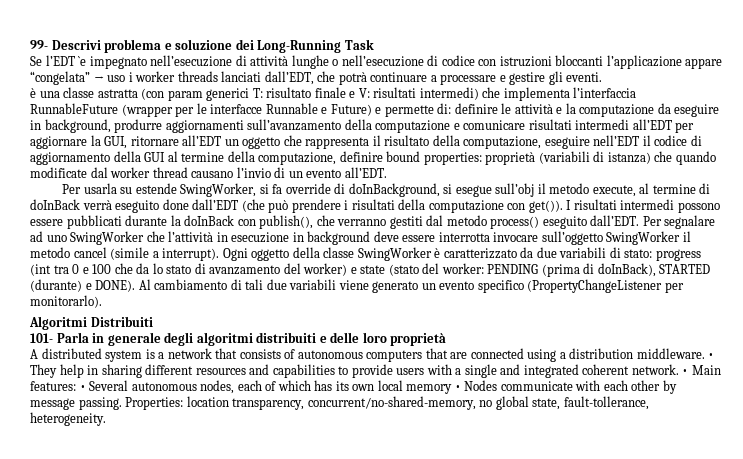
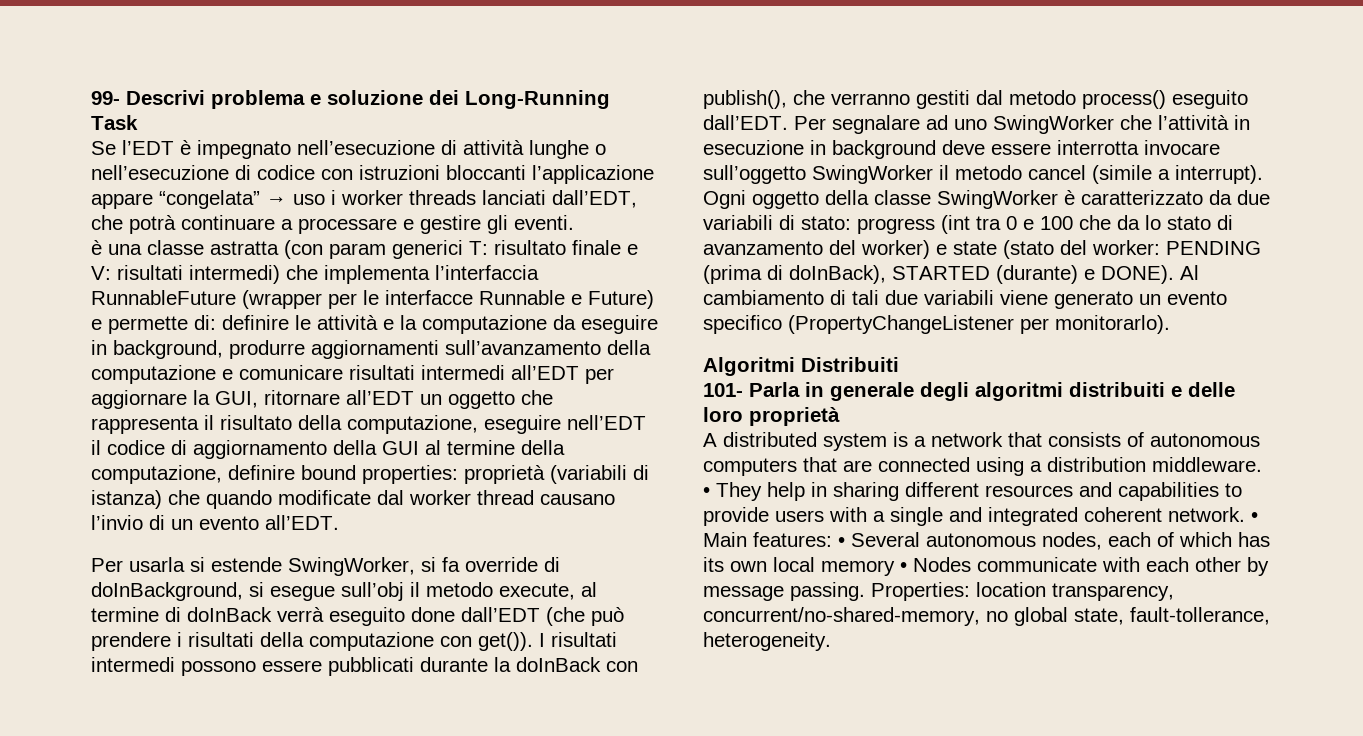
[78,56,87,66] `e -> [180,140,191,155] è
[120,187,133,194] su -> [190,557,205,572] si

